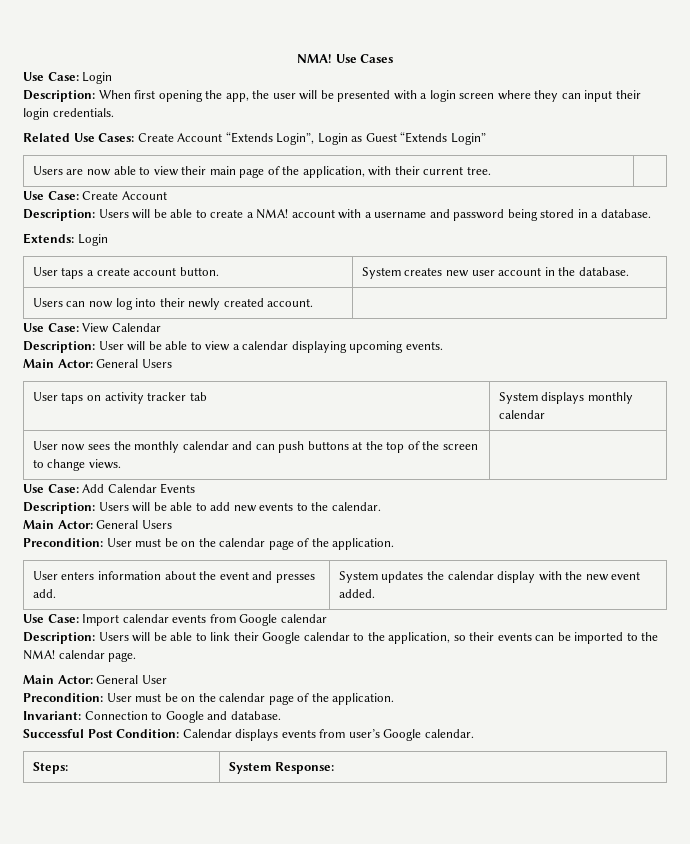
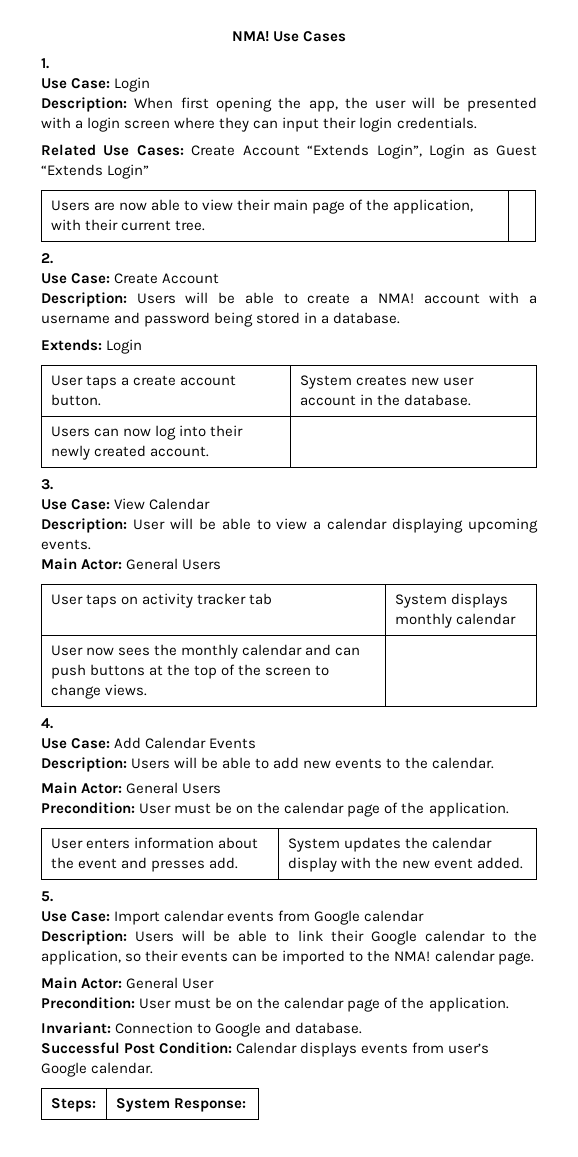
(394, 58) none -> [41,58,49,69] // 1.
(491, 170) none -> [41,253,53,264] // 2.
(314, 302) none -> [41,479,53,490] // 3.
(121, 464) none -> [41,718,53,729] // 4.
(375, 593) none -> [41,891,53,902] // 5.

